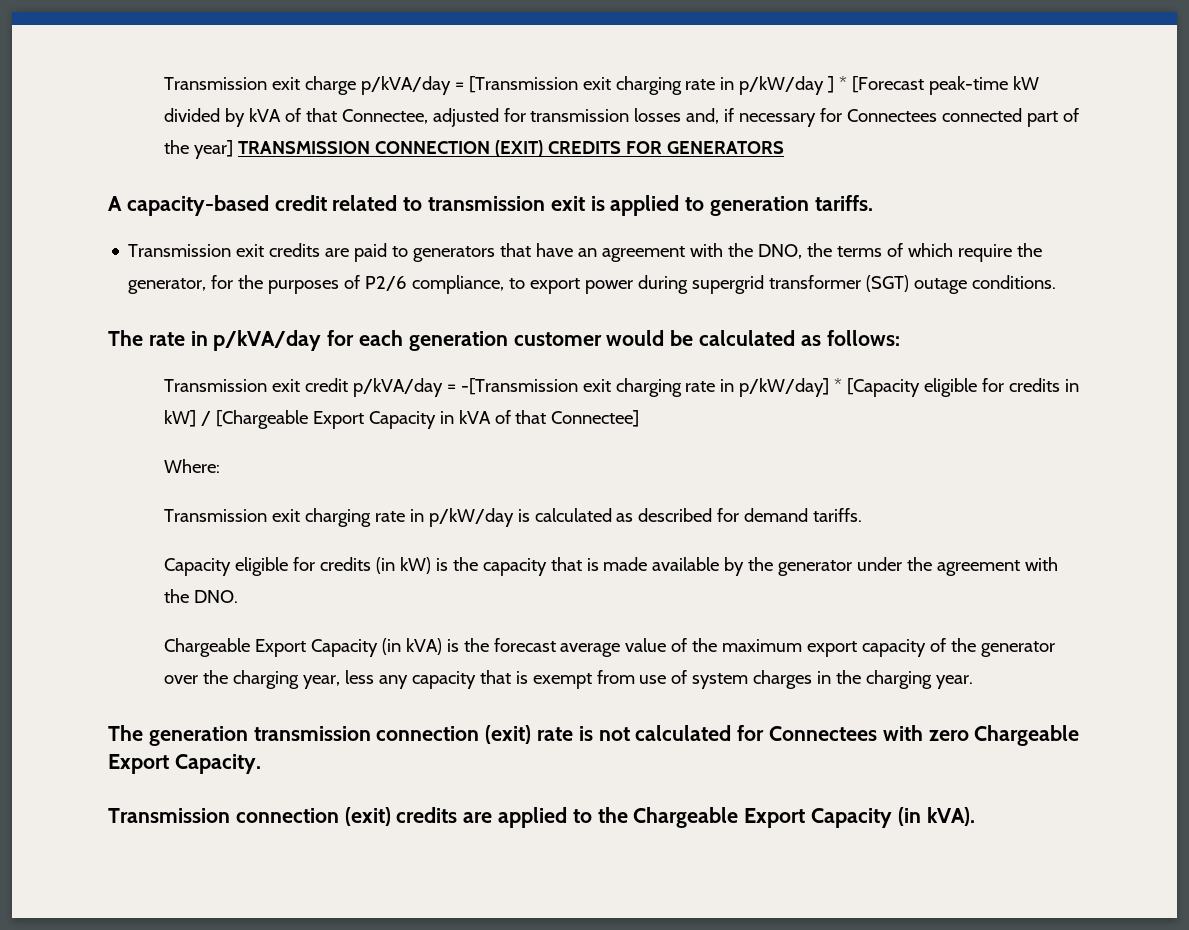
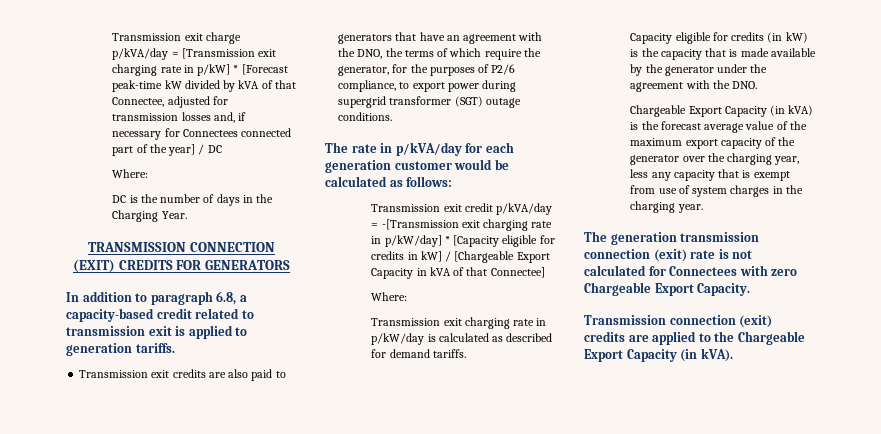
[739,76,835,95] p/kW/day ] -> [197,64,231,76] p/kW]
(233, 149) none -> [198,144,222,155] [112,169,149,178] [112,194,274,206] [112,210,187,222] / DC // Where: // DC is the number of days in the Charging Year. //
[108,196,122,211] A -> [66,291,247,305] In addition to paragraph 6.8, a
(350, 252) none -> [228,369,249,378] also

